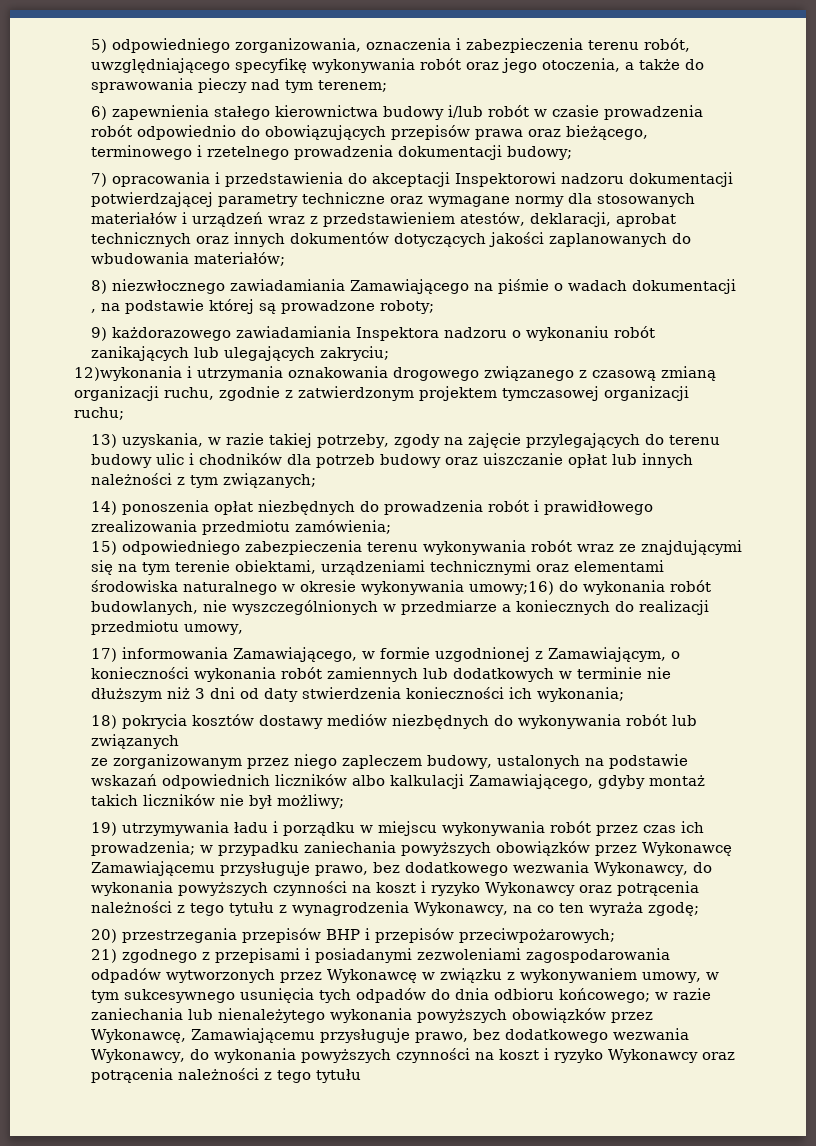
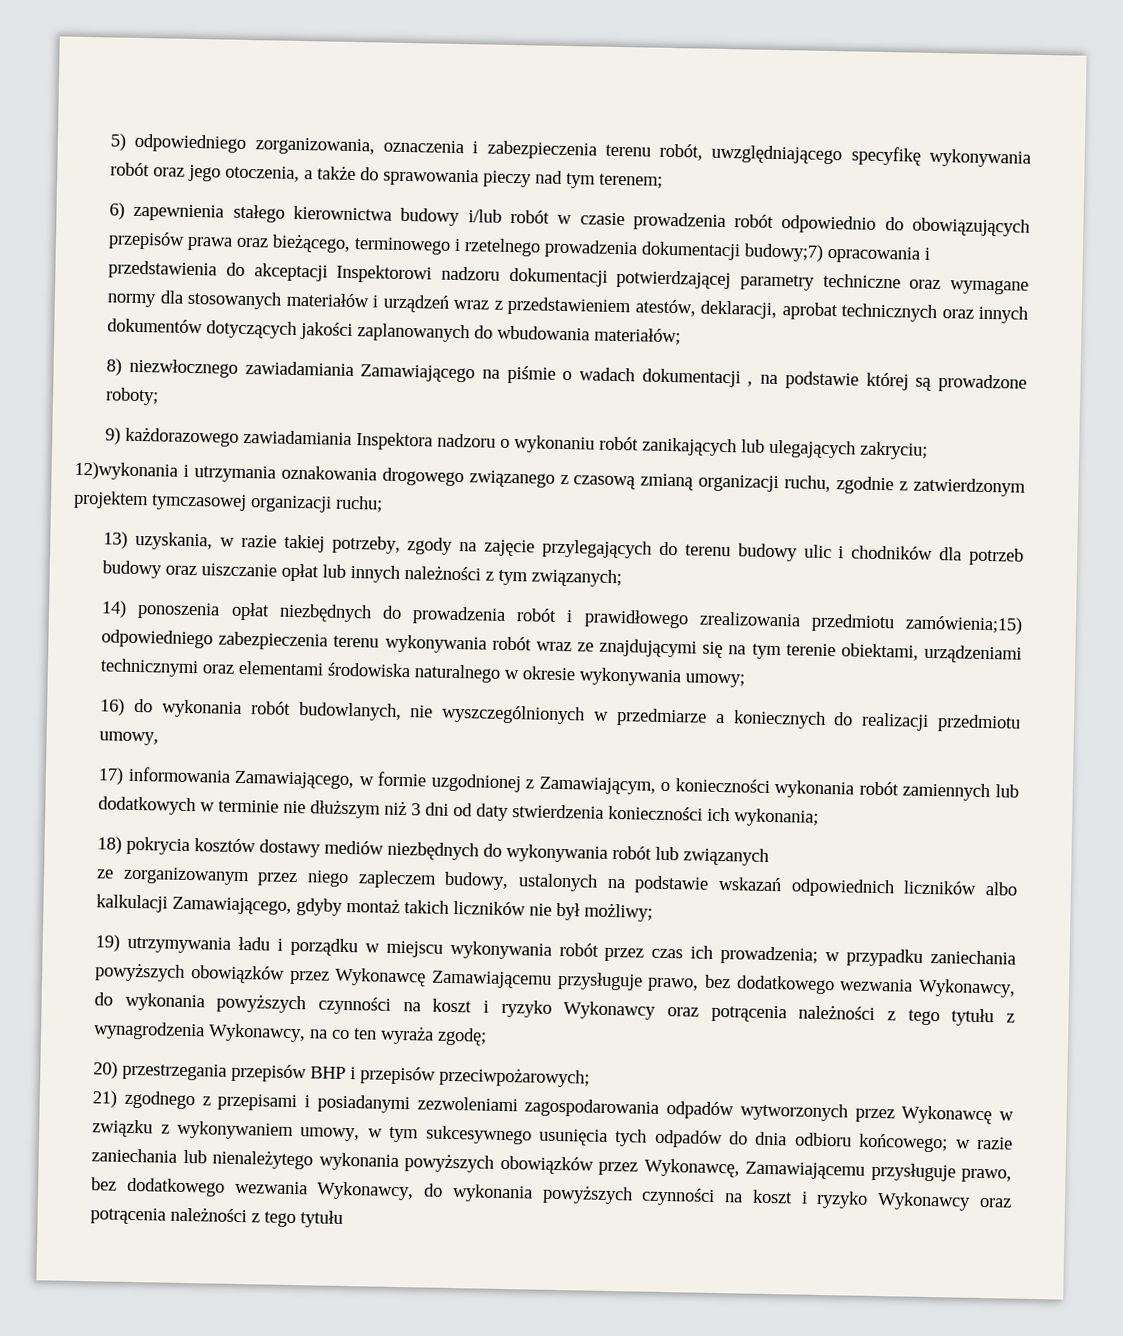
[506,146,572,160] [90,173,107,187] budowy; // 7) -> [744,243,825,262] budowy;7)
[294,520,391,534] [90,541,117,555] zamówienia; // 15) -> [904,615,1023,635] zamówienia;15)
[468,581,554,595] umowy;16) -> [685,673,746,688] [100,698,126,716] umowy; // 16)

